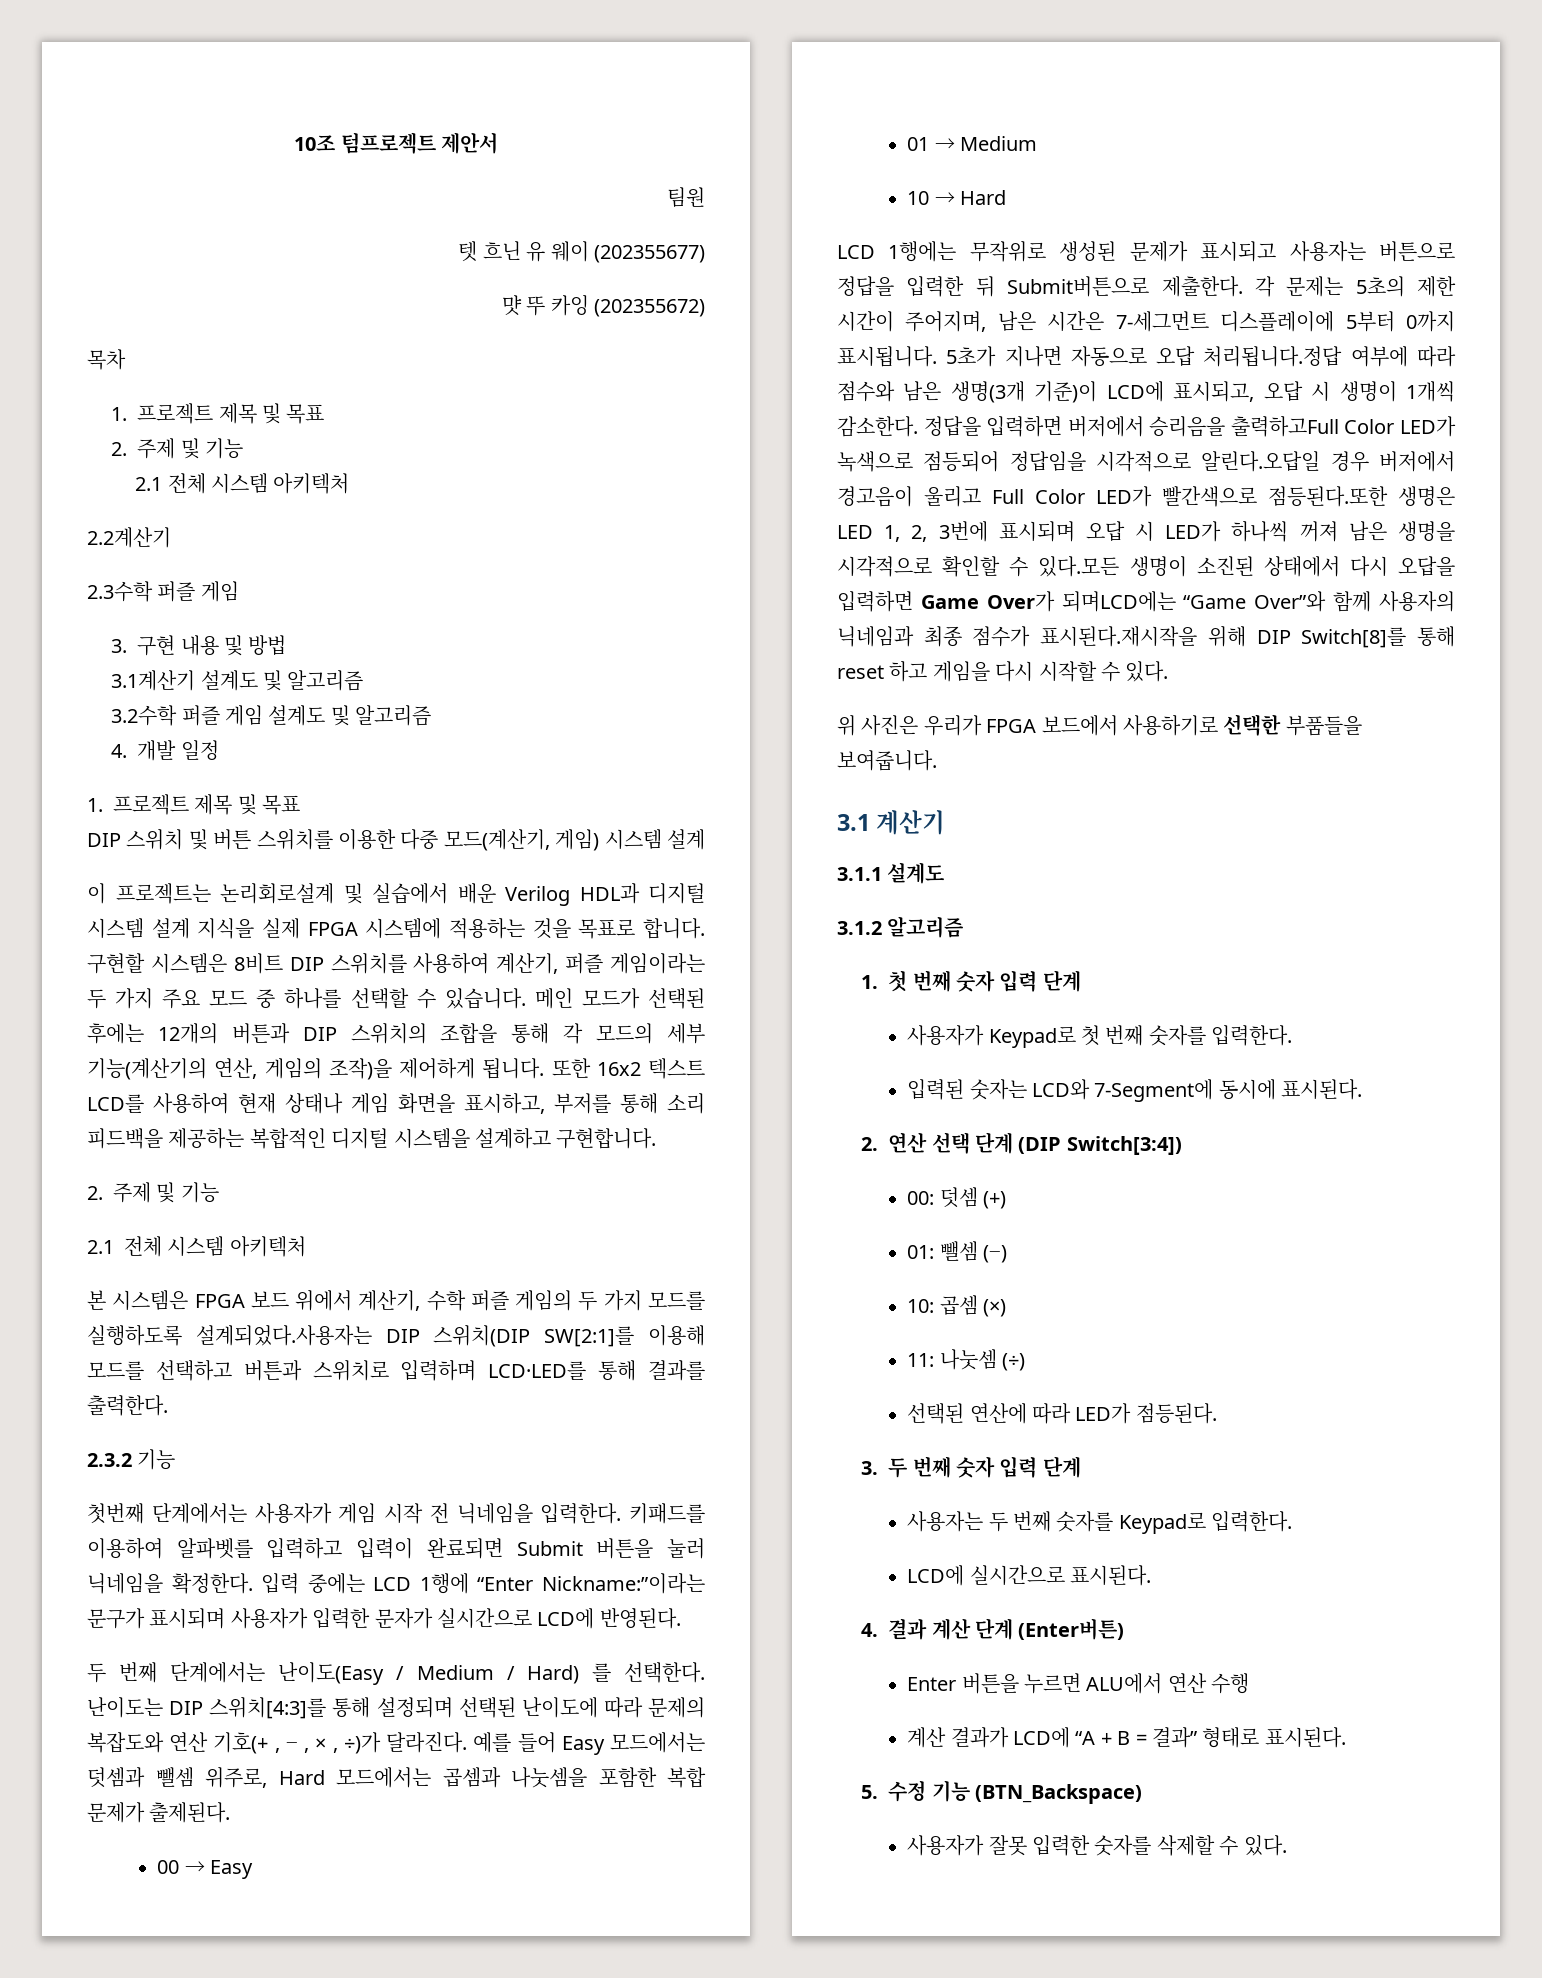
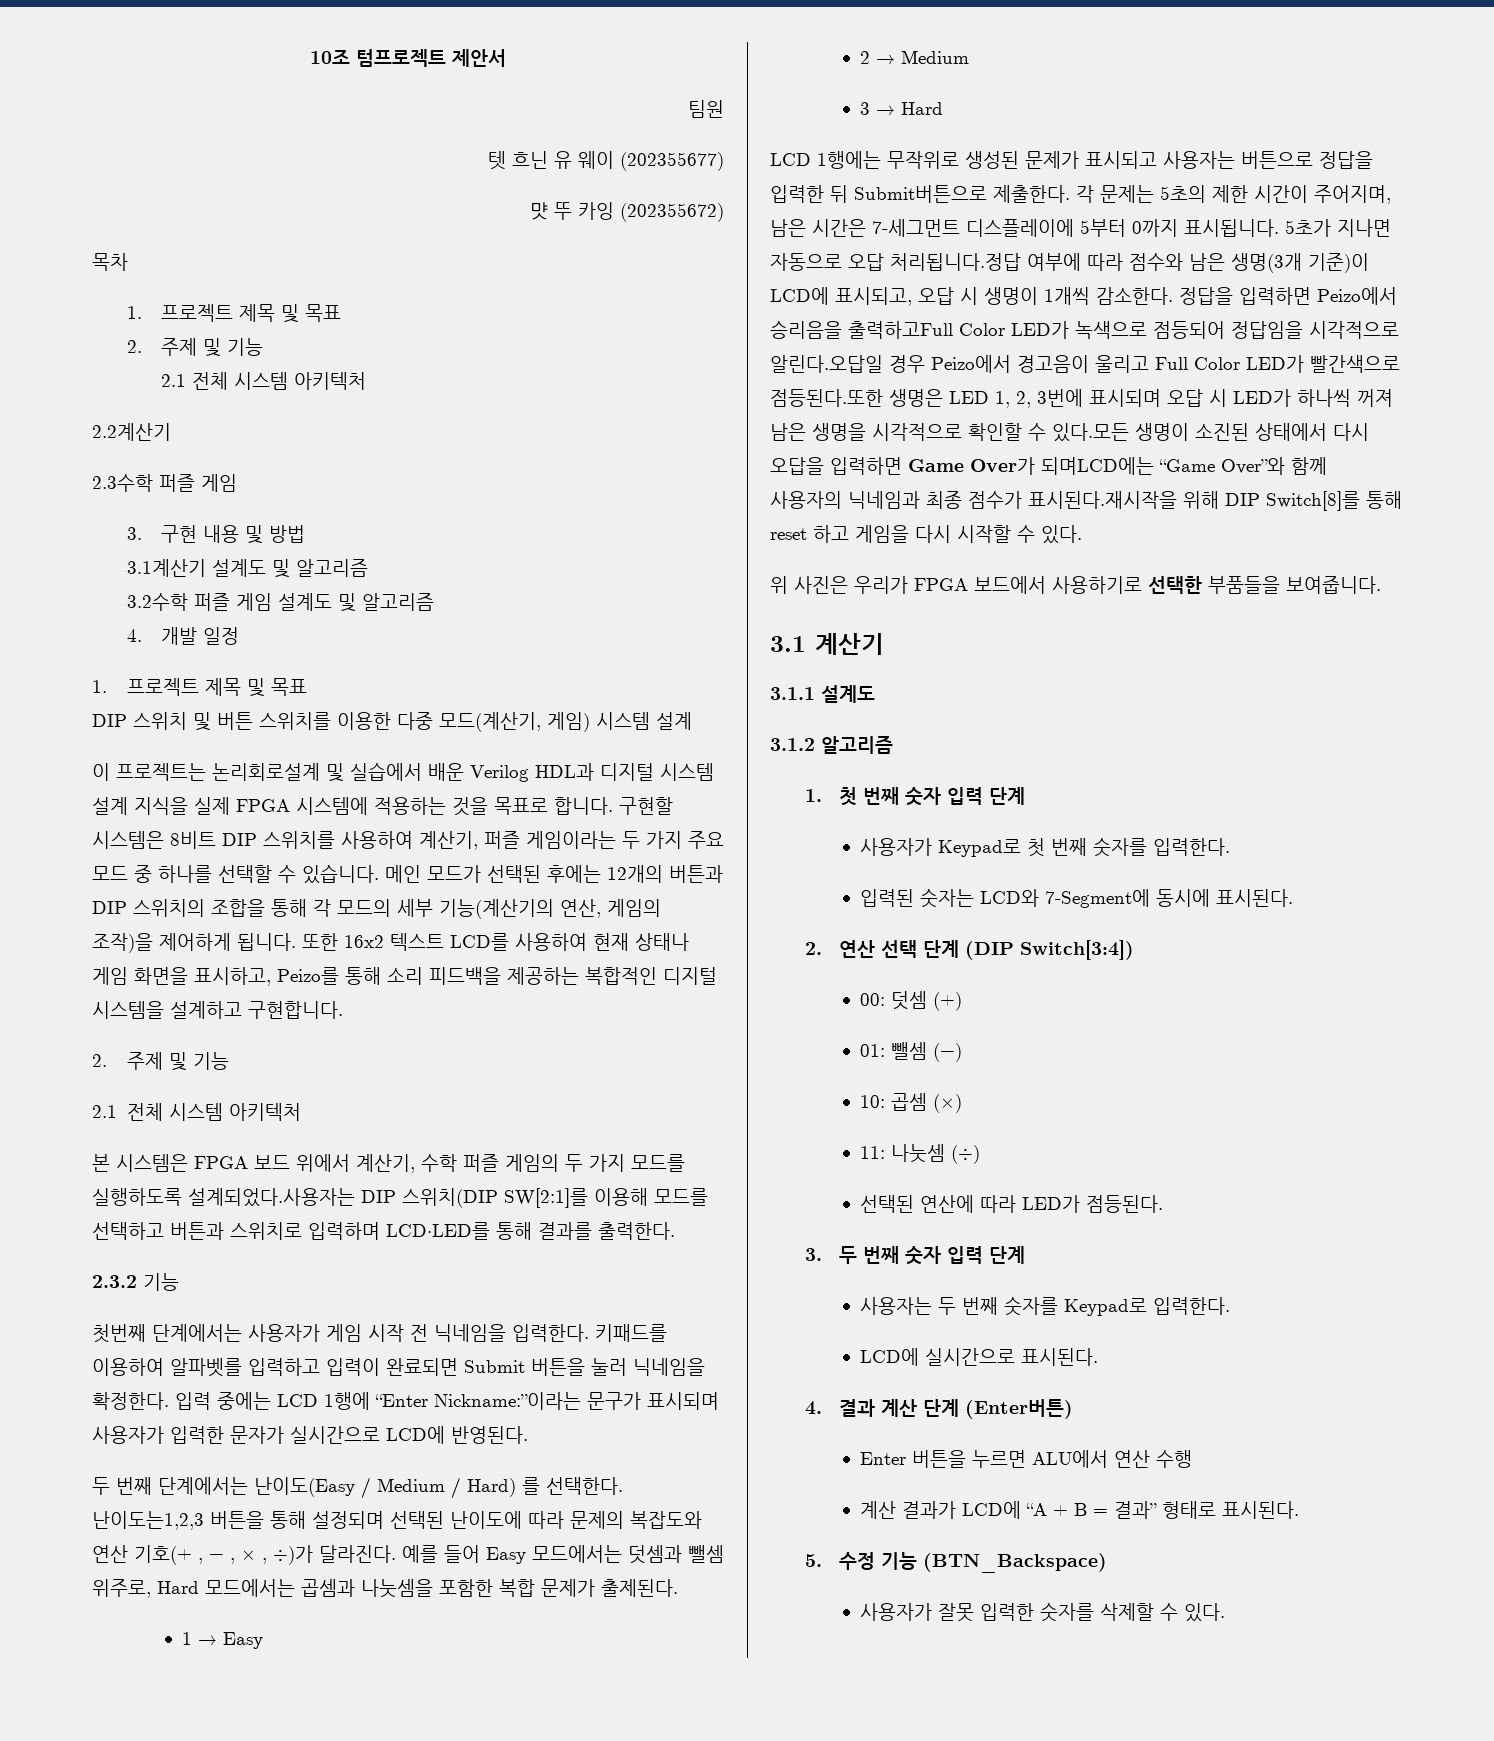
[554,1093,611,1114] 부저를 -> [277,967,339,985] Peizo를
[87,1697,327,1719] 난이도는 DIP 스위치[4:3]를 -> [92,1511,264,1530] 난이도는1,2,3 버튼을
[157,1860,180,1874] 00 -> [182,1632,193,1645] 1
[907,137,930,151] 01 -> [860,51,871,64] 2
[907,191,930,205] 10 -> [860,102,871,115] 3
[1067,416,1144,437] 버저에서 -> [1317,287,1397,305] Peizo에서
[1379,451,1455,472] 버저에서 -> [931,355,1011,373] Peizo에서

